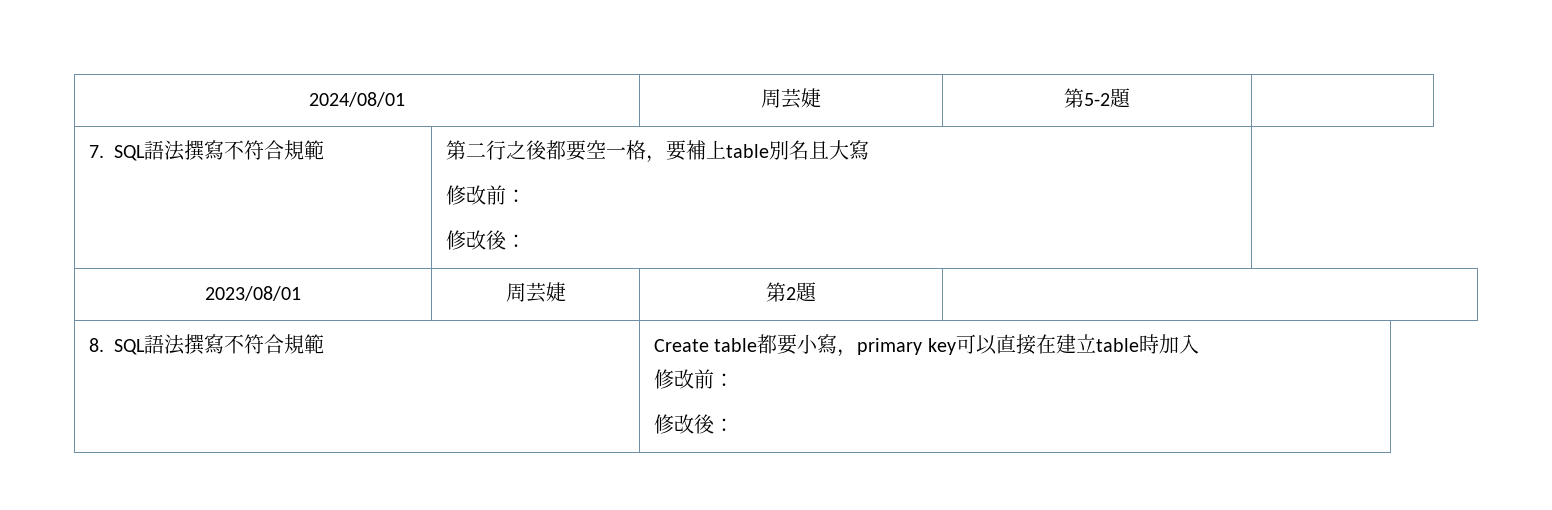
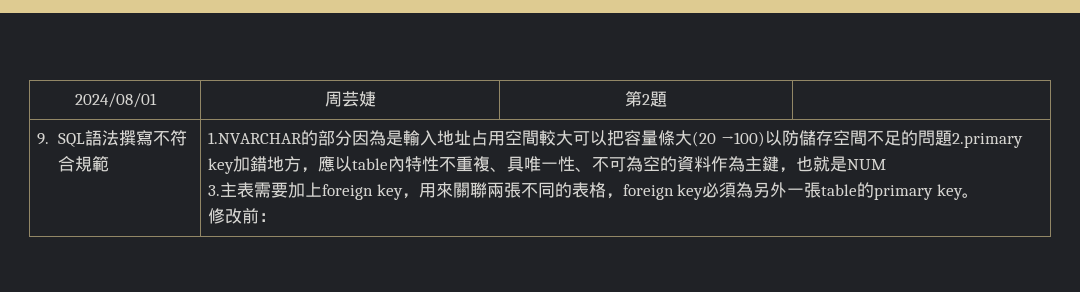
[1064,88,1131,108] [88,140,324,161] [445,140,869,163] [445,185,526,205] [445,230,526,250] [205,286,301,301] [505,282,566,303] | 第5-2題 | // 7. SQL語法撰寫不符合規範 | 第二行之後都要空一格，要補上table別名且大寫 // 修改前： // 修改後： // 2023/08/01 | 周芸婕 -> (376, 99) none
[88,334,324,355] [653,334,1199,357] [653,369,734,389] [653,414,734,434] 8. SQL語法撰寫不符合規範 | Create table都要小寫，primary key可以直接在建立table時加入 // 修改前： // 修改後： -> [37,130,187,147] [57,156,109,172] [208,130,1023,148] [208,156,887,174] [208,182,979,200] [208,208,277,224] 9. SQL語法撰寫不符合規範 | 1.NVARCHAR的部分因為是輸入地址占用空間較大可以把容量條大(20 →100)以防儲存空間不足的問題2.primary key加錯地方，應以table內特性不重複、具唯一性、不可為空的資料作為主鍵，也就是NUM // 3.主表需要加上foreign key，用來關聯兩張不同的表格，foreign key必須為另外一張table的primary key。 // 修改前：

